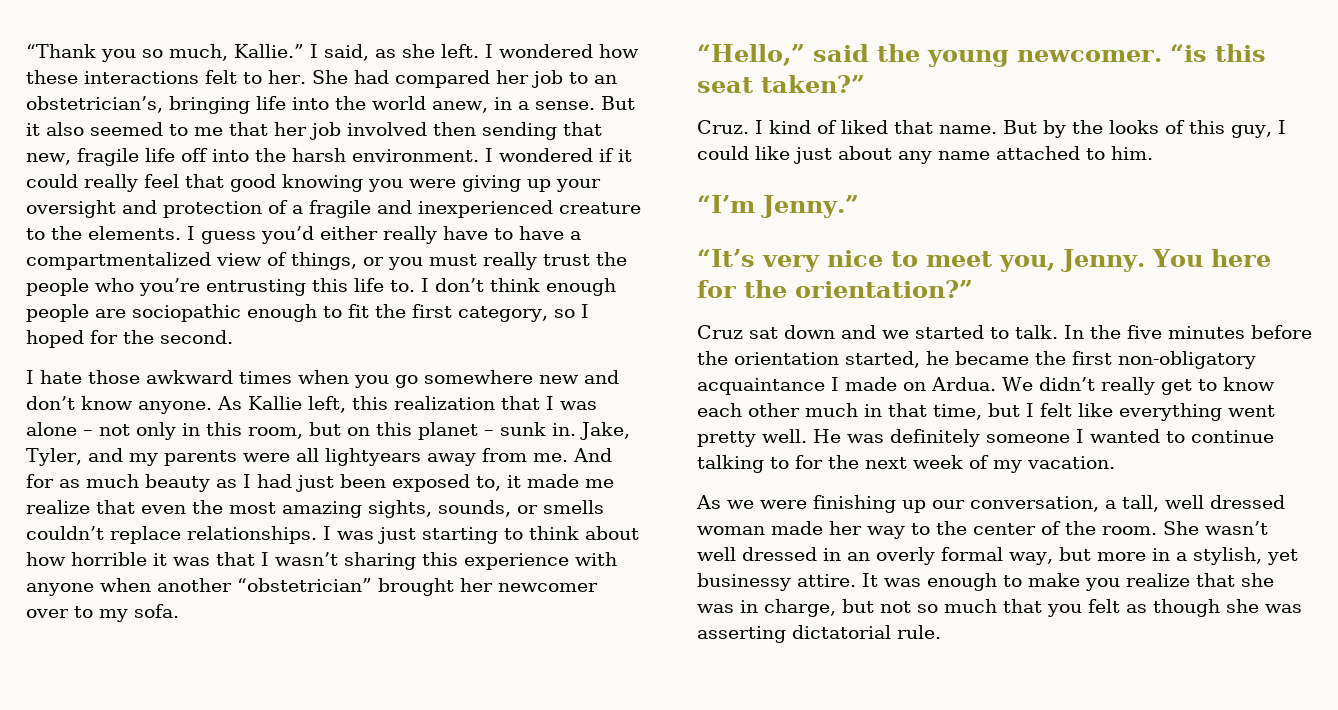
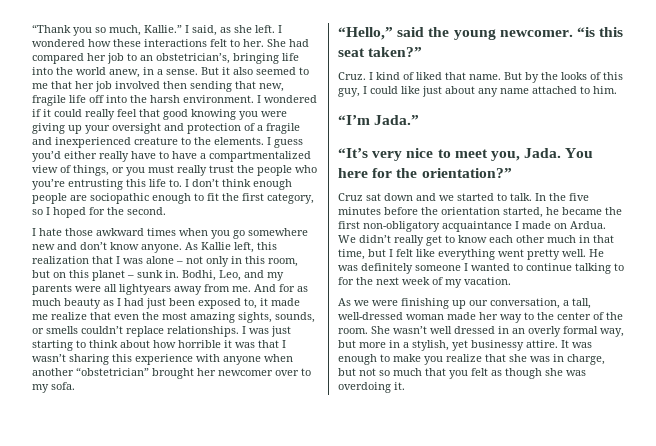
[580,422,630,440] [26,448,82,466] Jake, Tyler, -> [182,270,241,281] Bodhi, Leo,
[761,195,859,218] Jenny.” -> [374,115,420,125] Jada.”
[1061,249,1145,272] Jenny. -> [524,148,562,158] Jada.
[1165,495,1285,509] well dressed -> [338,312,403,320] well-dressed
[697,625,941,643] asserting dictatorial rule. -> [338,382,405,393] overdoing it.

